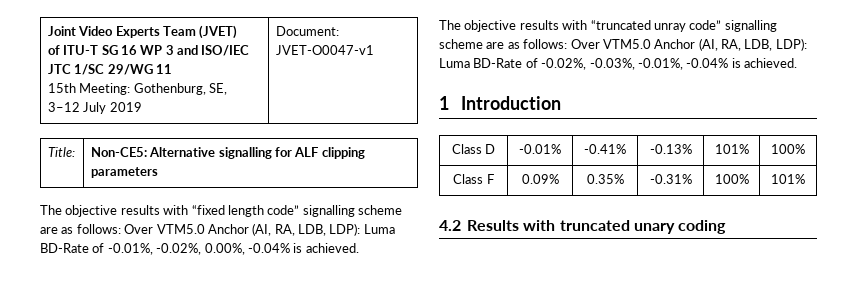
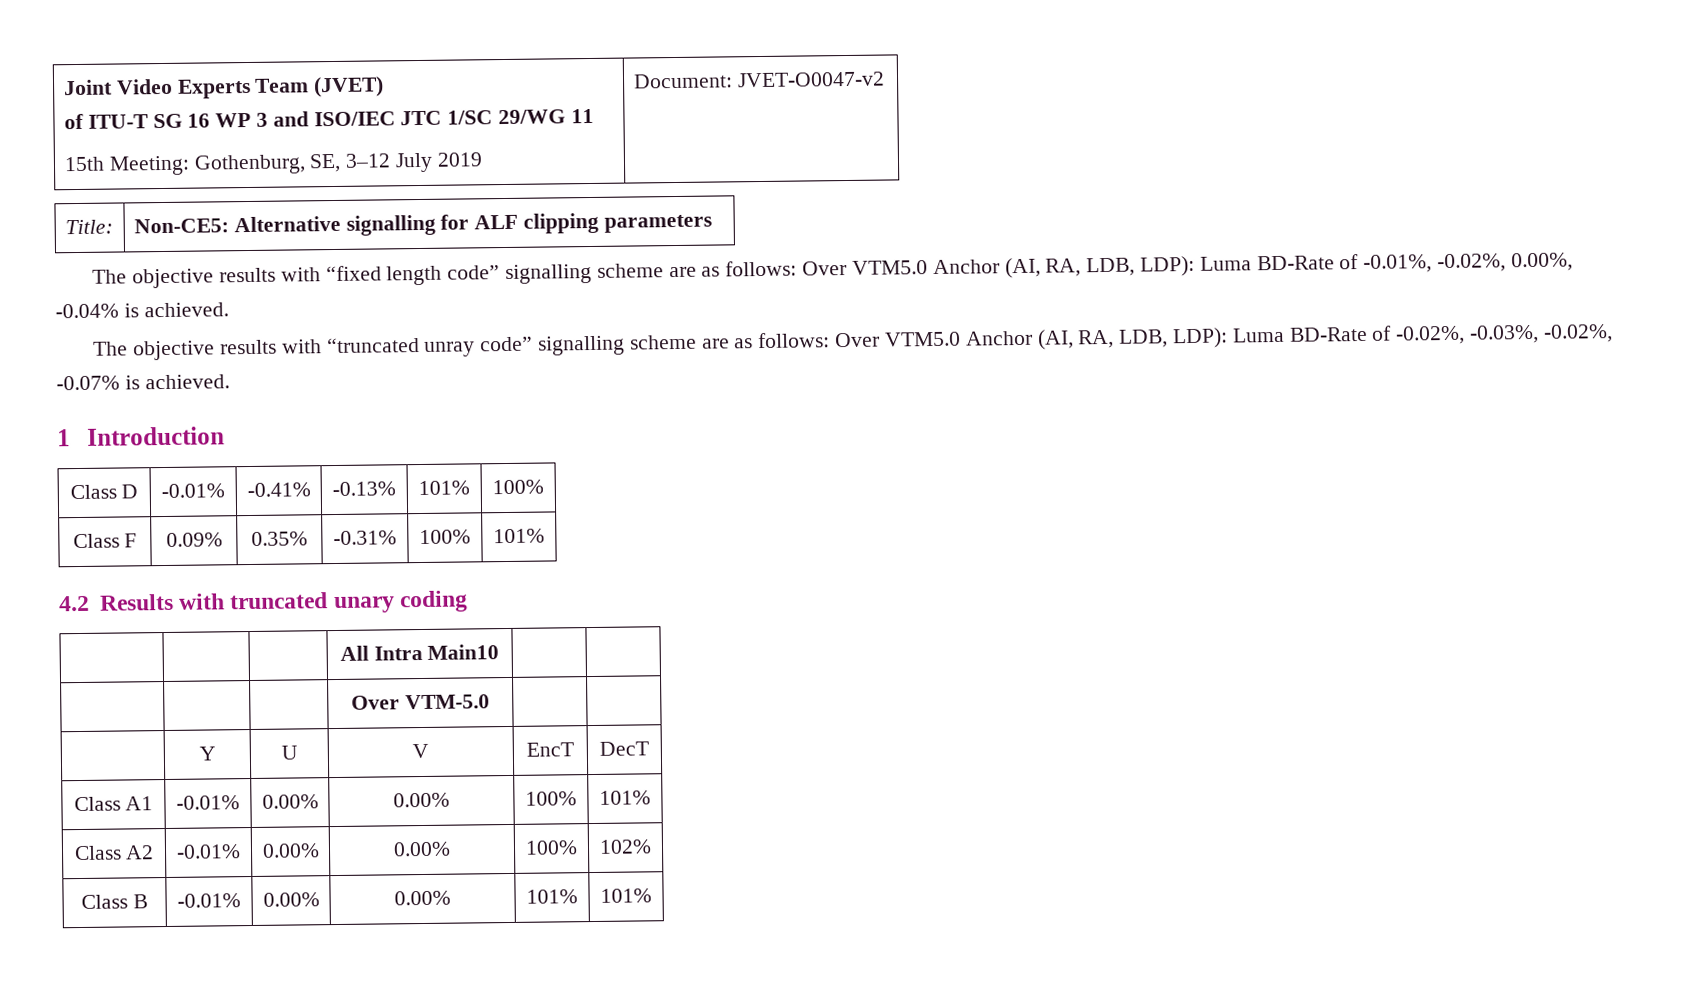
[275,45,374,55] JVET-O0047-v1 -> [736,71,885,88] JVET-O0047-v2
[637,58,729,70] -0.01%, -0.04% -> [1542,324,1613,343] [56,375,120,391] -0.02%, -0.07%
(726, 227) none -> [339,644,500,661] [351,694,490,710] [198,746,216,761] [280,745,298,760] [412,743,429,759] [526,742,574,757] [599,741,649,756] [73,796,154,812] [176,795,240,810] [261,794,319,809] [393,792,450,808] [525,791,577,806] [599,790,651,805] [73,845,155,861] [176,844,241,859] [261,843,320,858] [393,841,451,857] [525,840,578,855] [599,839,652,854] [81,894,148,909] [177,893,241,908] [262,892,320,907] [394,890,451,906] [526,889,578,904] [600,888,652,903] // | | | All Intra Main10 | | // | | | Over VTM-5.0 | | // | Y | U | V | EncT | DecT // Class A1 | -0.01% | 0.00% | 0.00% | 100% | 101% // Class A2 | -0.01% | 0.00% | 0.00% | 100% | 102% // Class B | -0.01% | 0.00% | 0.00% | 101% | 101%

